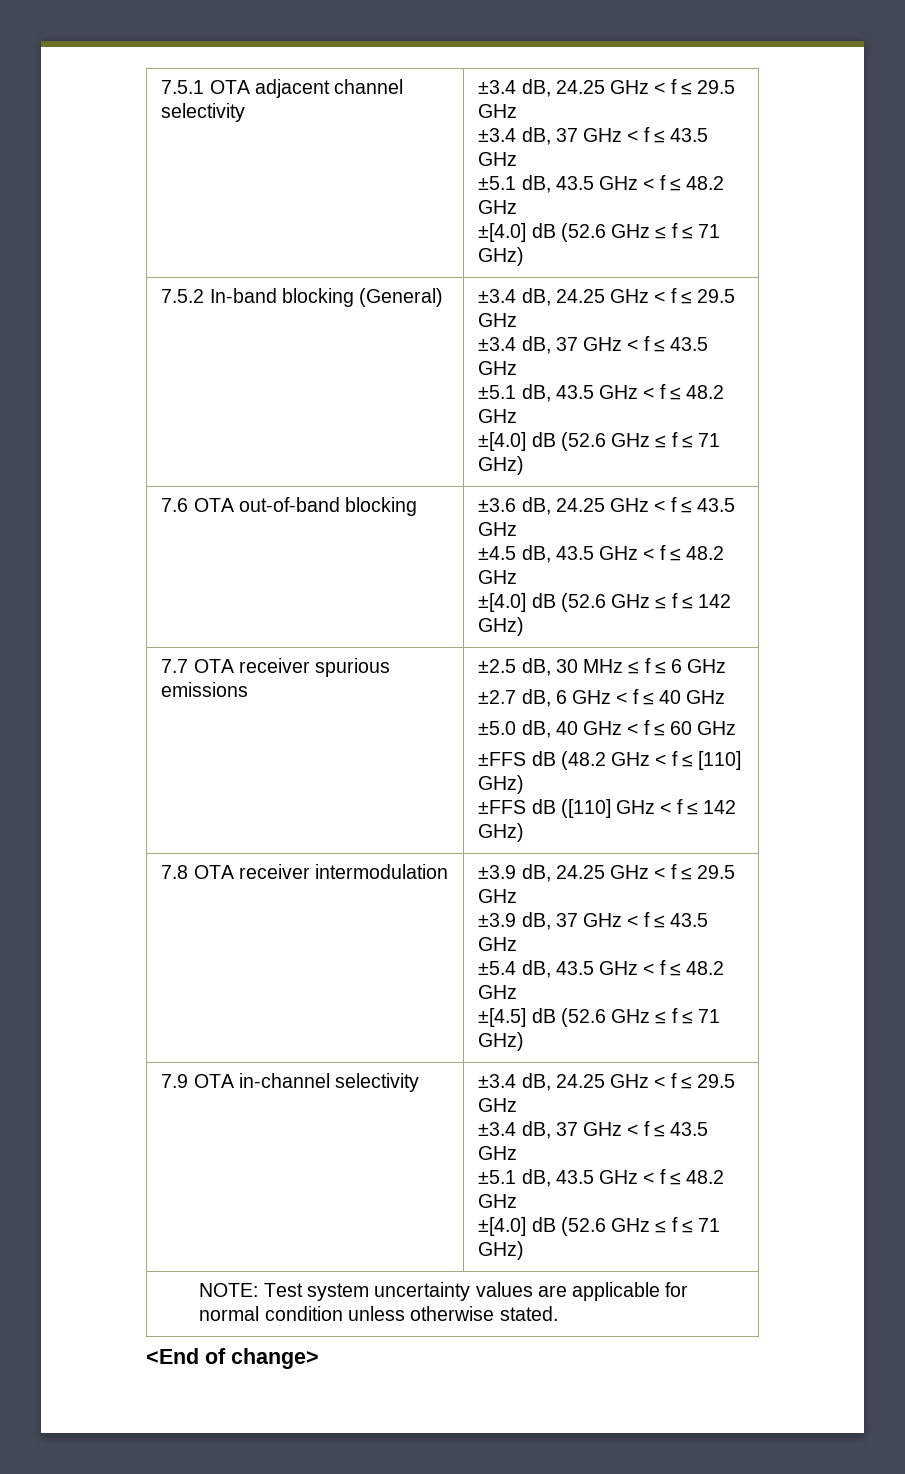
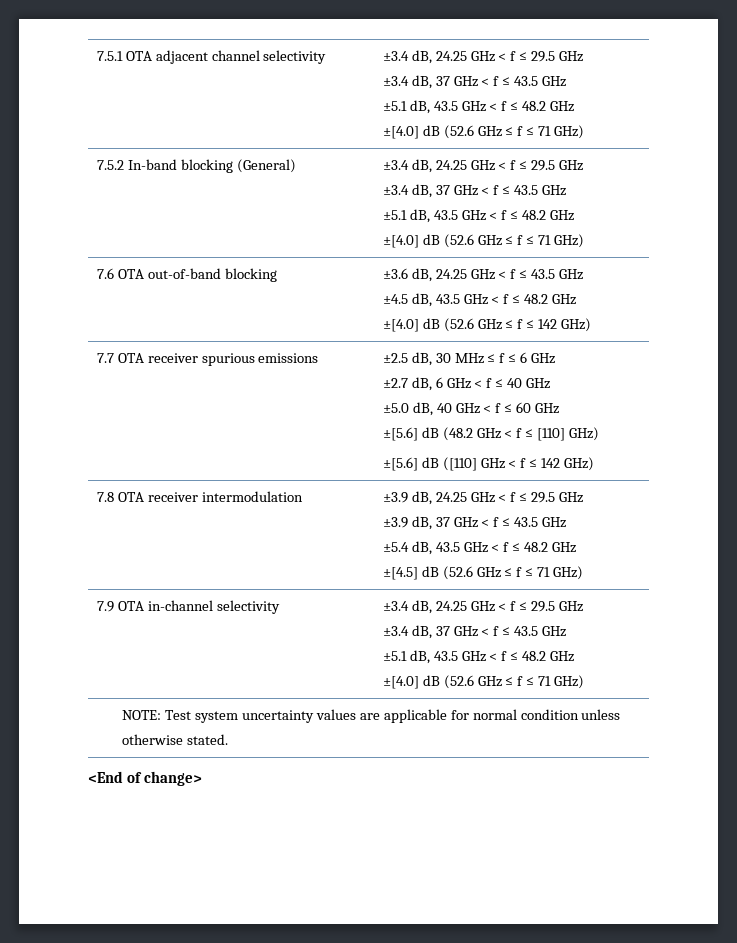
[478,752,527,766] ±FFS -> [382,427,418,441] ±[5.6]
[478,800,527,814] ±FFS -> [382,457,418,471] ±[5.6]

